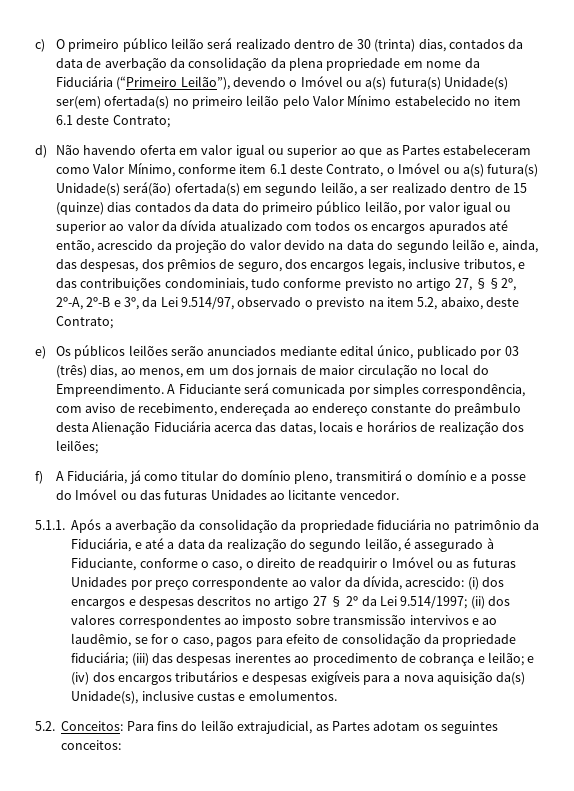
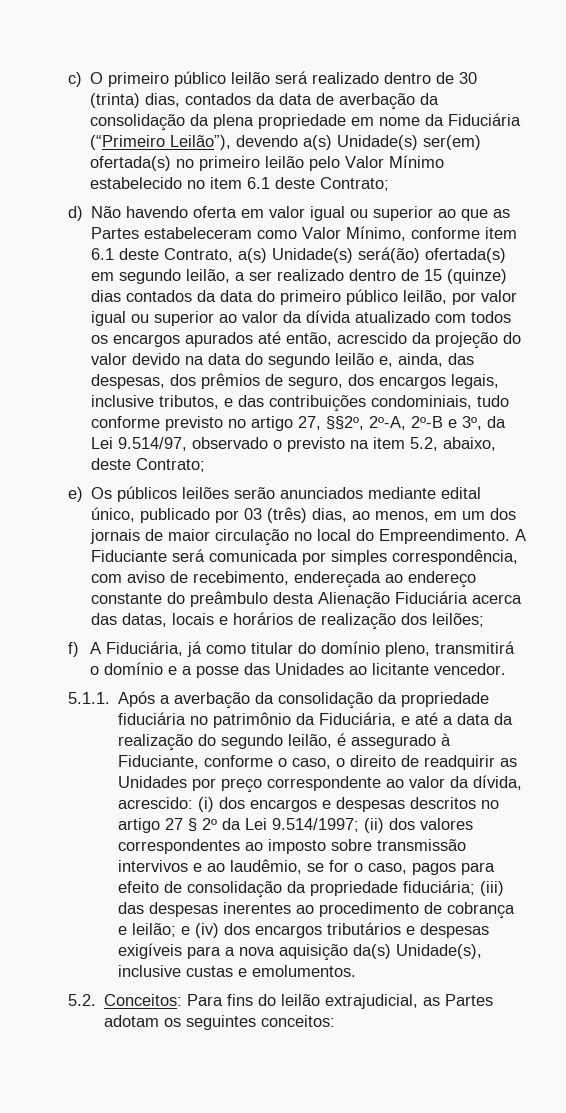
[289,76,441,90] o Imóvel ou a(s) futura(s) -> [303,135,333,150] a(s)
[386,163,539,177] o Imóvel ou a(s) futura(s) -> [238,248,268,263] a(s)
[55,489,208,500] do Imóvel ou das futuras -> [244,663,271,675] das
[380,557,516,568] o Imóvel ou as futuras -> [500,758,518,767] as

